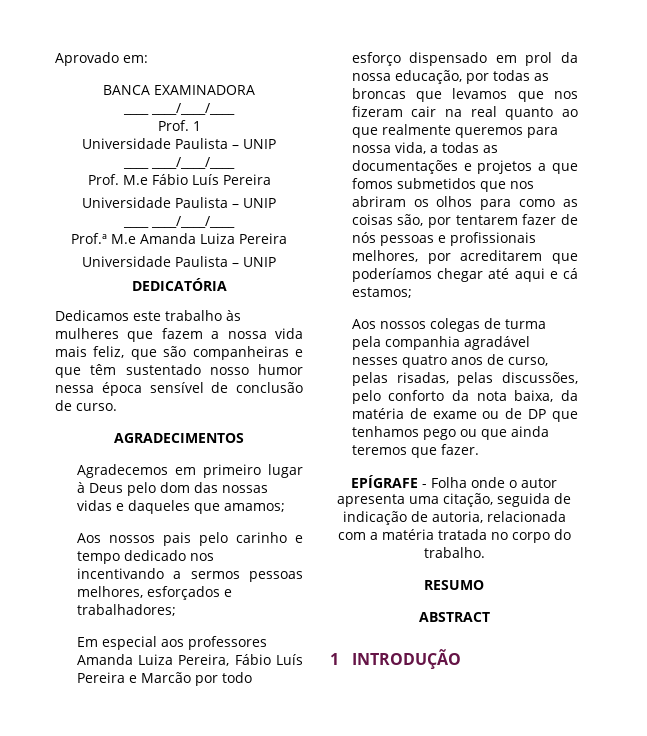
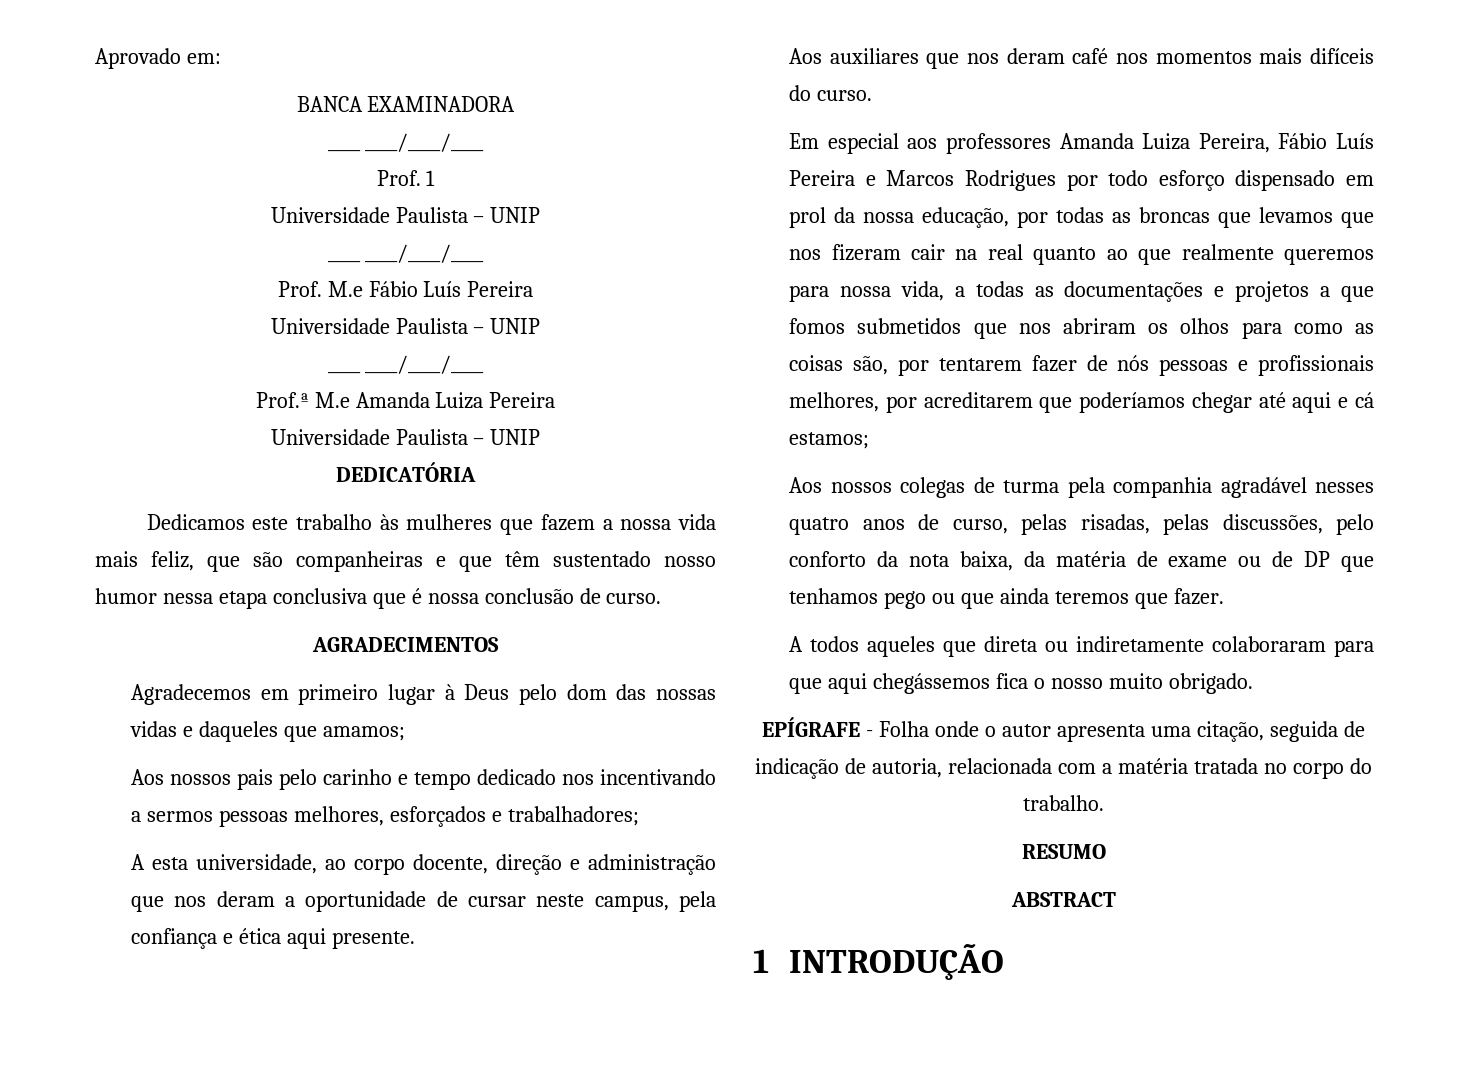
[101,382,229,396] época sensível de -> [218,588,479,609] etapa conclusiva que é nossa
(176, 610) none -> [131,854,717,875] [131,891,716,912] [131,928,415,949] [789,48,1374,69] [789,85,873,101] // A esta universidade, ao corpo docente, direção e administração que nos deram a oportunidade de cursar neste campus, pela confiança e ética aqui presente. // Aos auxiliares que nos deram café nos momentos mais difíceis do curso.
[140,672,191,683] Marcão -> [886,170,1056,191] Marcos Rodrigues
(479, 449) none -> [789,636,1374,657] [789,673,1253,694] // A todos aqueles que direta ou indiretamente colaboraram para que aqui chegássemos fica o nosso muito obrigado.

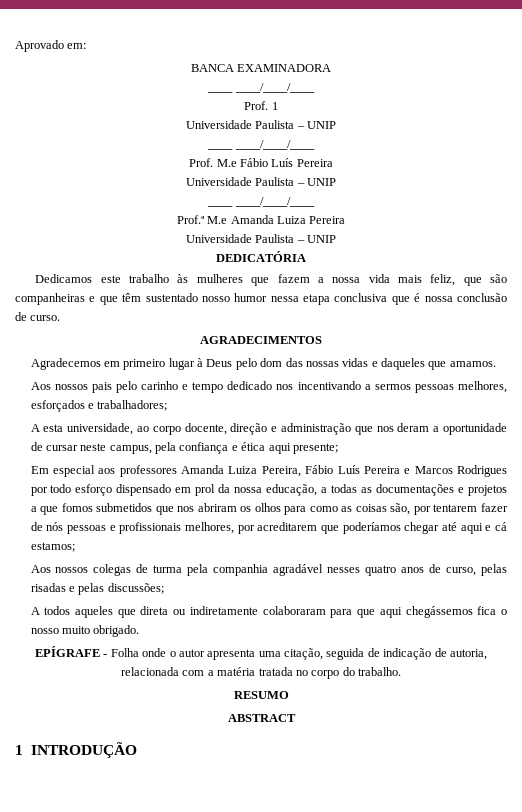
[322,726,405,741] amamos; -> [449,361,496,367] amamos.
[331,931,415,949] [789,48,1374,69] [789,85,873,101] presente. // Aos auxiliares que nos deram café nos momentos mais difíceis do curso. -> [292,443,338,454] presente;
[1017,207,1374,228] [789,244,1374,265] [789,281,944,302] por todas as broncas que levamos que nos fizeram cair na real quanto ao que realmente queremos para nossa vida, -> (318, 490) none
[1080,514,1374,535] [789,551,1374,572] [789,588,1224,609] risadas, pelas discussões, pelo conforto da nota baixa, da matéria de exame ou de DP que tenhamos pego ou que ainda teremos que fazer. -> [30,583,164,595] risadas e pelas discussões;

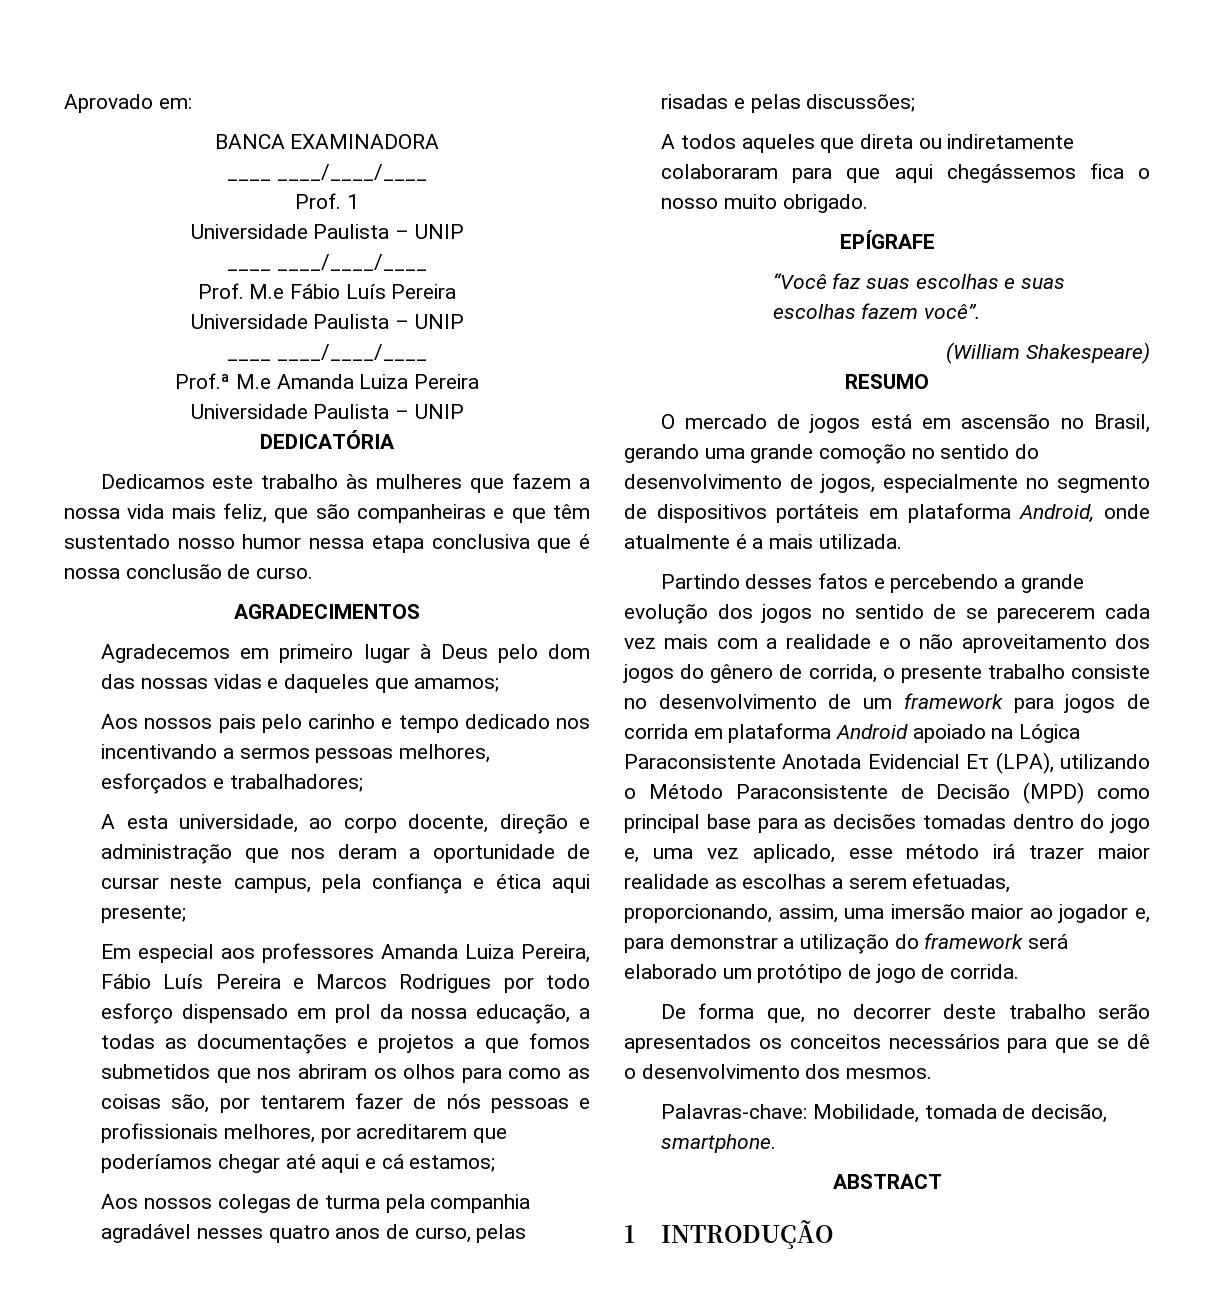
[449,361,496,367] amamos. -> [414,678,500,692] amamos;
[103,648,487,660] [121,667,401,679] [233,691,289,699] - Folha onde o autor apresenta uma citação, seguida de indicação de autoria, relacionada com a matéria tratada no corpo do trabalho. // RESUMO -> [772,273,1065,289] [772,303,980,319] [946,342,1150,364] [845,374,929,389] [660,414,1150,433] [624,444,1040,464] [624,474,1150,493] [624,503,1150,523] [624,534,902,549] [660,573,1084,593] [624,604,1150,624] [624,634,1150,653] [623,664,1150,683] [624,693,1150,713] [624,723,1081,743] [624,752,1150,774] [624,782,1150,804] [624,814,1150,833] [624,844,1150,863] [624,873,1011,893] [624,904,1150,923] [624,933,1069,954] [624,964,1020,983] [660,1003,1150,1023] [624,1034,1150,1053] [624,1064,933,1079] [661,1104,1107,1123] [661,1134,777,1153] // “Você faz suas escolhas e suas escolhas fazem você”. // (William Shakespeare) // RESUMO // O mercado de jogos está em ascensão no Brasil, gerando uma grande comoção no sentido do desenvolvimento de jogos, especialmente no segmento de dispositivos portáteis em plataforma Android, onde atualmente é a mais utilizada. // Partindo desses fatos e percebendo a grande evolução dos jogos no sentido de se parecerem cada vez mais com a realidade e o não aproveitamento dos jogos do gênero de corrida, o presente trabalho consiste no desenvolvimento de um framework para jogos de corrida em plataforma Android apoiado na Lógica Paraconsistente Anotada Evidencial Eτ (LPA), utilizando o Método Paraconsistente de Decisão (MPD) como principal base para as decisões tomadas dentro do jogo e, uma vez aplicado, esse método irá trazer maior realidade as escolhas a serem efetuadas, proporcionando, assim, uma imersão maior ao jogador e, para demonstrar a utilização do framework será elaborado um protótipo de jogo de corrida. // De forma que, no decorrer deste trabalho serão apresentados os conceitos necessários para que se dê o desenvolvimento dos mesmos. // Palavras-chave: Mobilidade, tomada de decisão, smartphone.

